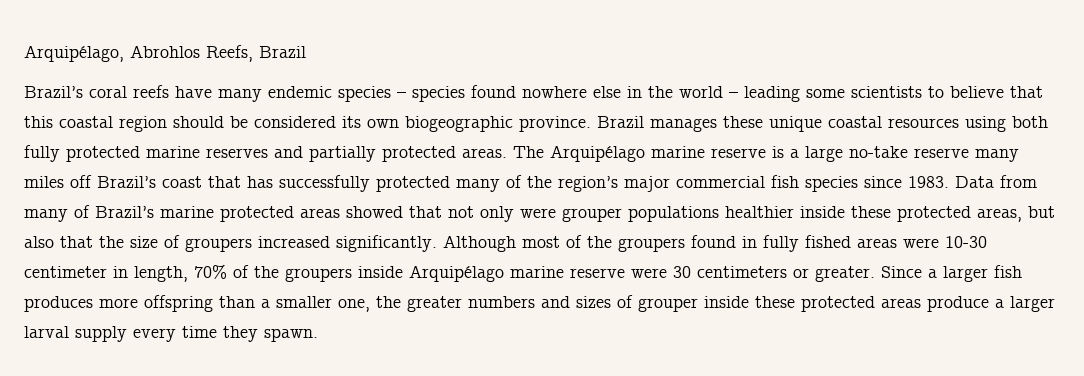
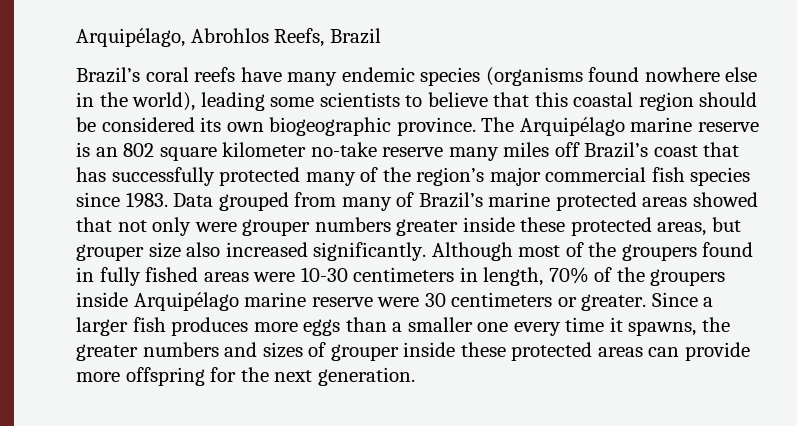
[397,86,465,102] – species -> [485,67,583,86] (organisms
[679,86,738,98] world – -> [132,92,196,111] world),
[597,116,1048,132] [24,145,507,162] Brazil manages these unique coastal resources using both fully protected marine reserves and partially protected areas. -> (476, 126) none
[790,146,843,162] a large -> [95,142,307,161] an 802 square kilometer
(994, 182) none -> [218,192,289,211] grouped
[628,206,794,222] populations healthier -> [314,217,459,236] numbers greater
[24,235,252,252] also that the size of groupers -> [76,242,221,261] grouper size also
[24,266,107,278] centimeter -> [353,267,455,282] centimeters
[144,295,213,312] offspring -> [303,319,341,336] eggs
[338,299,370,312] one, -> [477,317,697,336] one every time it spawns,
[927,296,1055,312] [24,326,318,342] produce a larger larval supply every time they spawn. -> [648,342,750,361] [76,367,415,386] can provide more offspring for the next generation.

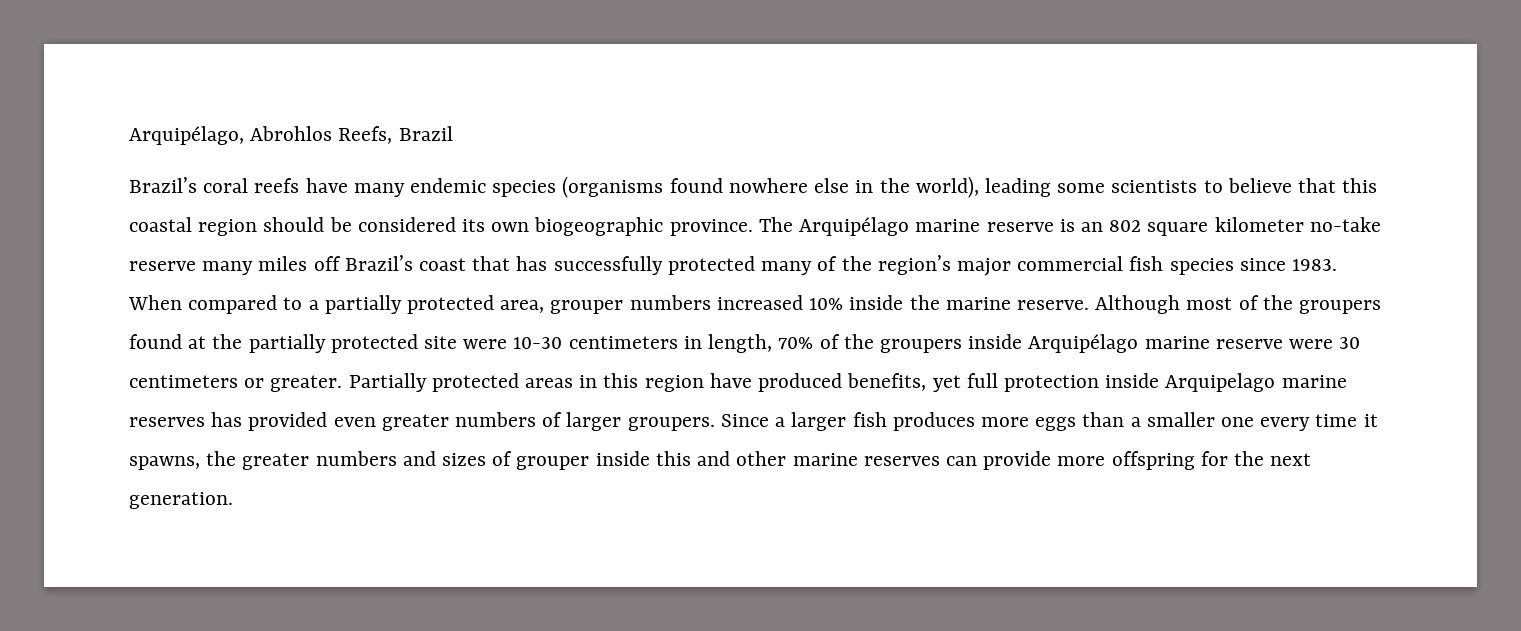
[173,192,758,211] [76,217,741,236] [76,242,427,261] Data grouped from many of Brazil’s marine protected areas showed that not only were grouper numbers greater inside these protected areas, but grouper size also increased significantly. -> [128,295,1089,314] When compared to a partially protected area, grouper numbers increased 10% inside the marine reserve.
[76,267,249,286] in fully fished areas -> [188,334,458,353] at the partially protected site
(647, 302) none -> [348,373,1347,392] [129,412,715,431] Partially protected areas in this region have produced benefits, yet full protection inside Arquipelago marine reserves has provided even greater numbers of larger groupers.
[460,342,643,361] these protected areas -> [655,451,940,466] this and other marine reserves

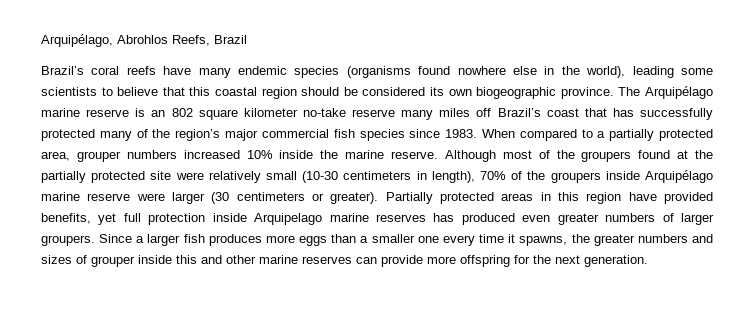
[513,337,563,349] 10-30 -> [208,171,339,183] relatively small (10-30
[708,334,773,353] length, -> [431,171,475,183] length),
[1339,337,1361,349] 30 -> [172,192,230,204] larger (30
[270,375,343,392] greater. -> [330,192,379,204] greater).
[758,373,843,392] produced -> [664,192,713,204] provided
[248,412,328,431] provided -> [461,213,515,225] produced

